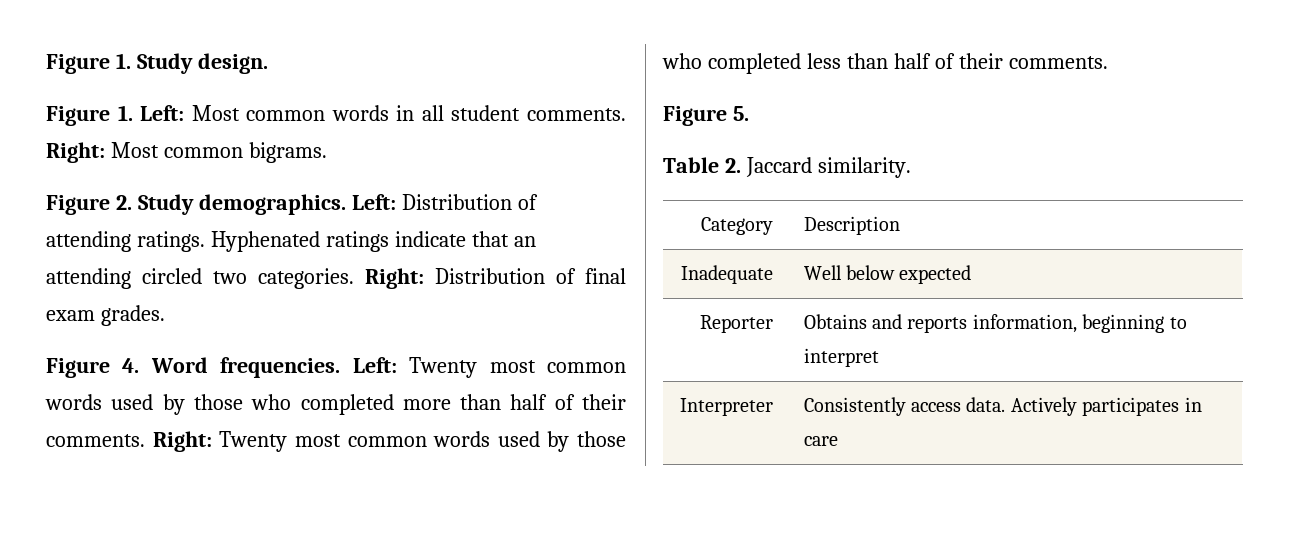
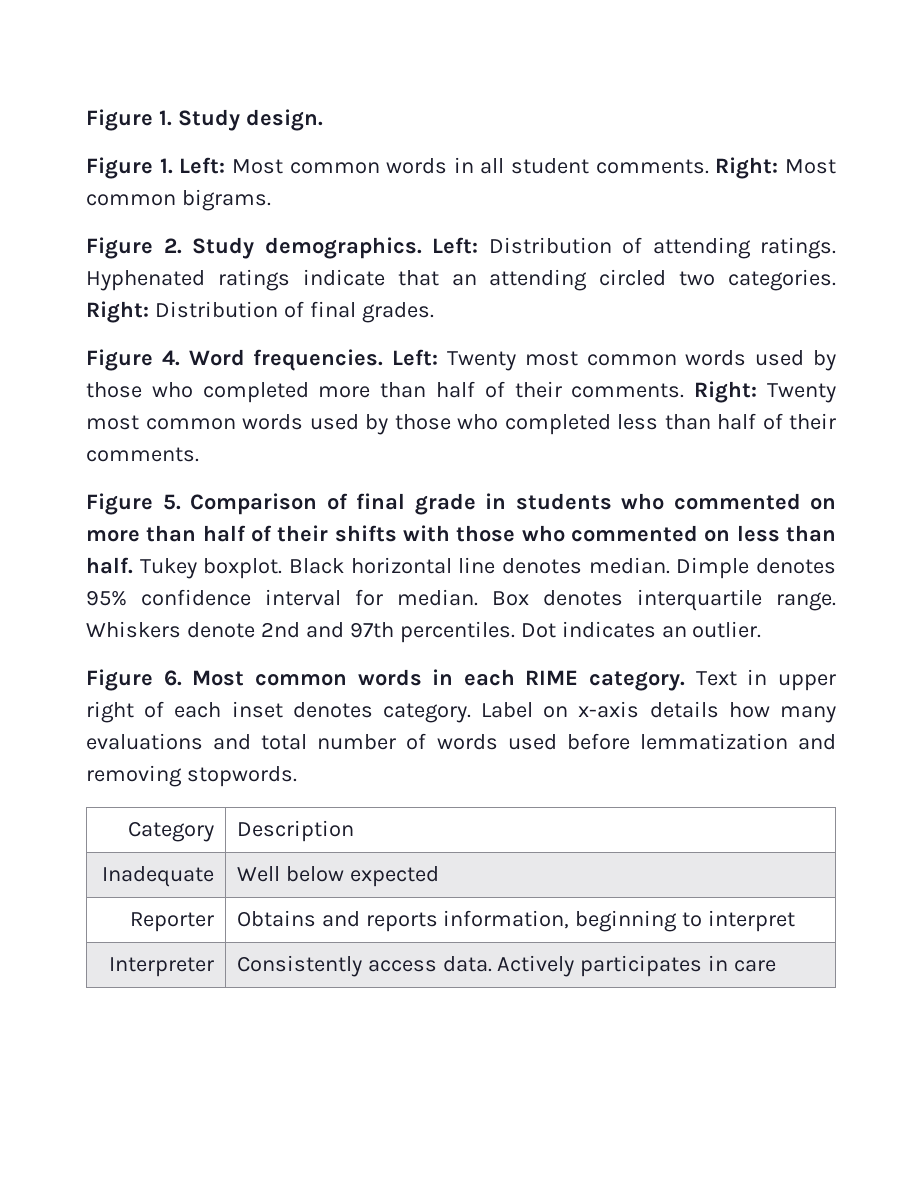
[46,310,95,321] exam -> (356, 309) none
[663,157,911,178] // Table 2. Jaccard similarity. -> [190,493,836,515] [86,525,837,542] [86,557,836,579] [86,589,836,611] [86,621,762,643] [86,669,836,691] [86,701,836,723] [86,733,836,750] [86,765,297,787] Comparison of final grade in students who commented on more than half of their shifts with those who commented on less than half. Tukey boxplot. Black horizontal line denotes median. Dimple denotes 95% confidence interval for median. Box denotes interquartile range. Whiskers denote 2nd and 97th percentiles. Dot indicates an outlier. // Figure 6. Most common words in each RIME category. Text in upper right of each inset denotes category. Label on x-axis details how many evaluations and total number of words used before lemmatization and removing stopwords.

